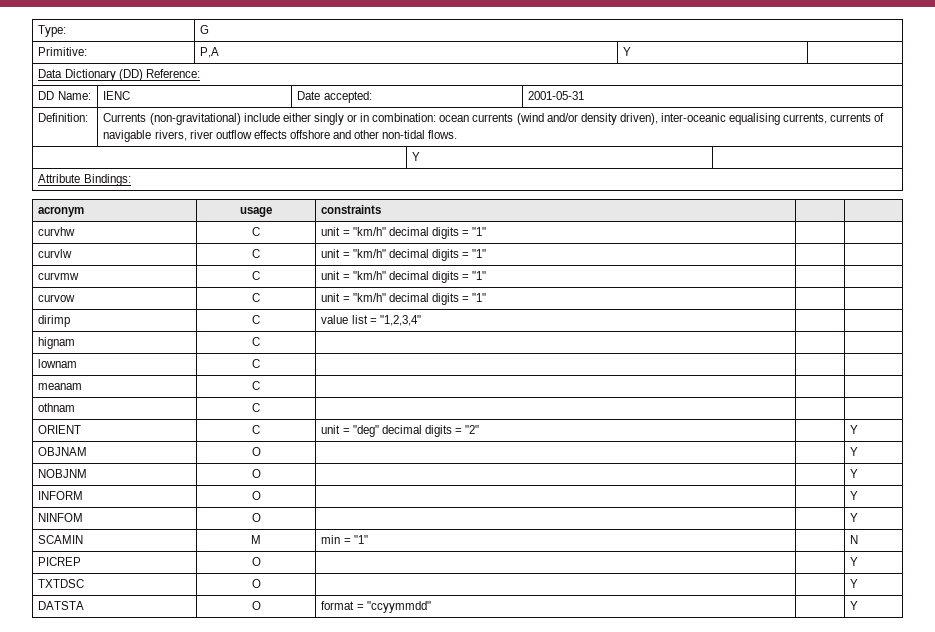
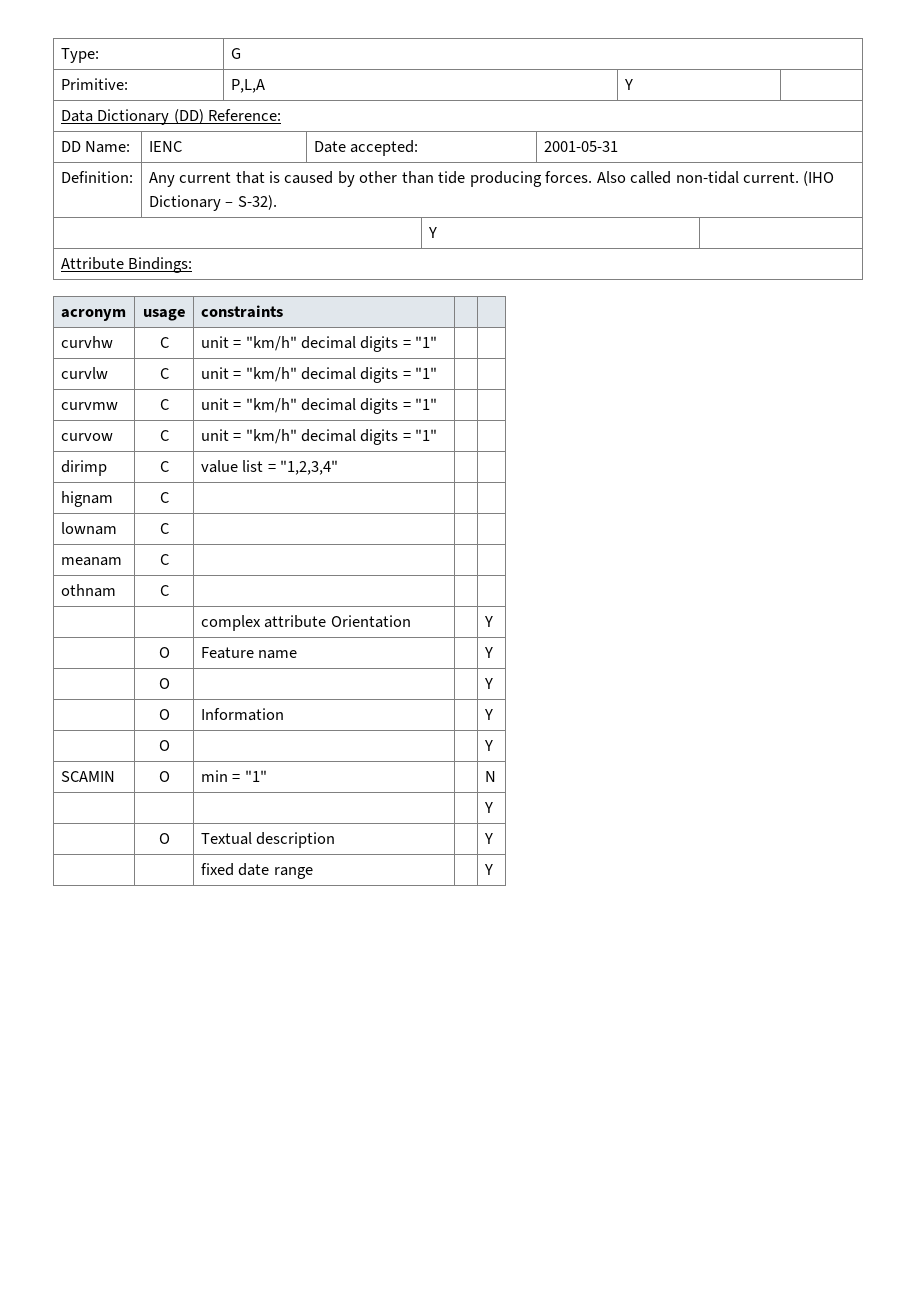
[200,47,220,58] P,A -> [230,79,265,93] P,L,A
[103,113,885,125] [103,130,458,142] Currents (non-gravitational) include either singly or in combination: ocean currents (wind and/or density driven), inter-oceanic equalising currents, currents of navigable rivers, river outflow effects offshore and other non-tidal flows. -> [148,171,835,187] [148,195,277,211] Any current that is caused by other than tide producing forces. Also called non-tidal current. (IHO Dictionary – S-32).
[38,425,82,434] [252,425,260,434] [321,425,480,437] [850,425,859,434] [38,447,88,456] [251,447,261,456] [850,447,859,456] [38,469,88,478] [251,469,261,478] [850,469,859,478] [38,491,84,500] [251,491,261,500] [850,491,859,500] [38,513,84,522] ORIENT | C | unit = "deg" decimal digits = "2" | | Y // OBJNAM | O | | | Y // NOBJNM | O | | | Y // INFORM | O | | | Y // NINFOM -> [200,615,411,631] [483,616,493,627] [158,647,170,658] [200,647,298,659] [483,647,493,658] [158,678,170,689] [483,678,493,689] [158,709,170,720] [200,708,284,721] [483,709,493,720] | | complex attribute Orientation | | Y // | O | Feature name | | Y // | O | | | Y // | O | Information | | Y //
[251,535,261,544] M -> [158,771,170,782] O
[38,557,82,566] [251,557,261,566] [850,557,859,566] [38,579,85,588] [251,579,261,588] [850,579,859,588] [38,601,85,610] [251,601,261,610] [321,601,431,613] PICREP | O | | | Y // TXTDSC | O | | | Y // DATSTA | O | format = "ccyymmdd" -> [483,802,493,813] [158,833,170,844] [200,832,336,848] [483,833,493,844] [200,863,313,879] | | | | Y // | O | Textual description | | Y // | | fixed date range

